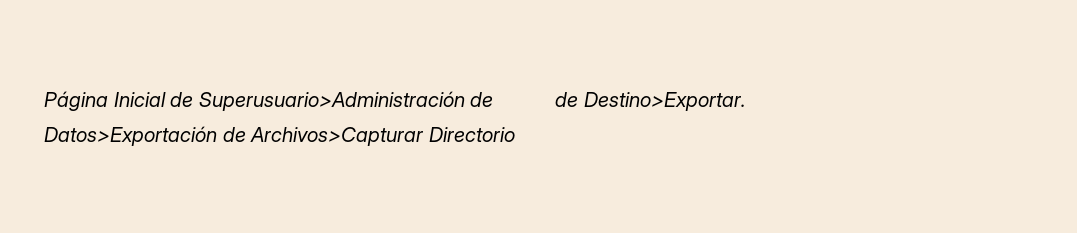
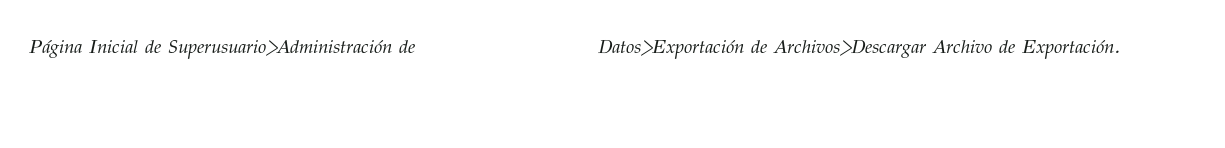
[250,127,515,146] [555,92,746,111] Archivos>Capturar Directorio de Destino>Exportar. -> [773,39,1121,59] Archivos>Descargar Archivo de Exportación.

